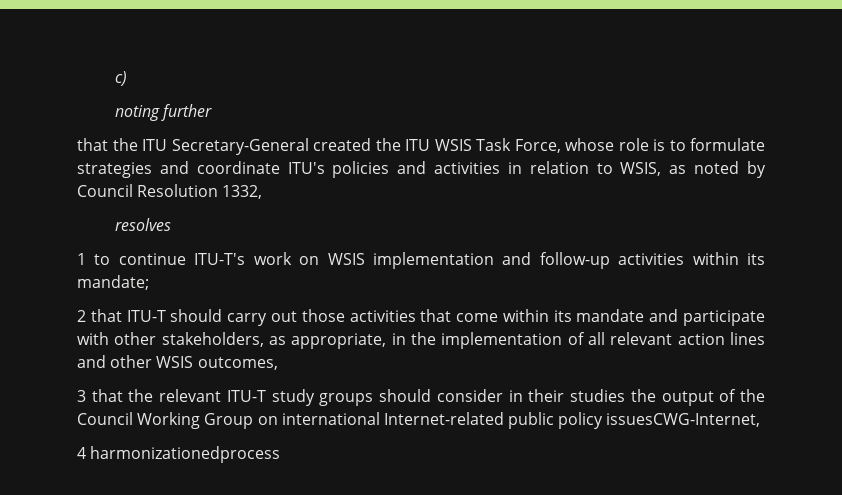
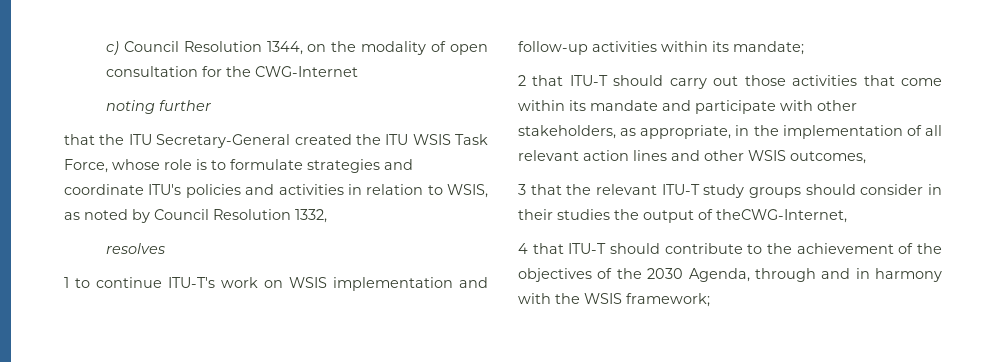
(128, 78) none -> [123,41,488,55] [105,66,358,77] Council Resolution 1344, on the modality of open consultation for the CWG-Internet
[740,389,766,402] [77,412,761,429] [77,446,281,463] the Council Working Group on international Internet-related public policy issuesCWG-Internet, // 4 harmonizationedprocess -> [716,209,847,223] [518,243,942,254] [518,268,942,282] [518,293,710,307] theCWG-Internet, // 4 that ITU-T should contribute to the achievement of the objectives of the 2030 Agenda, through and in harmony with the WSIS framework;

